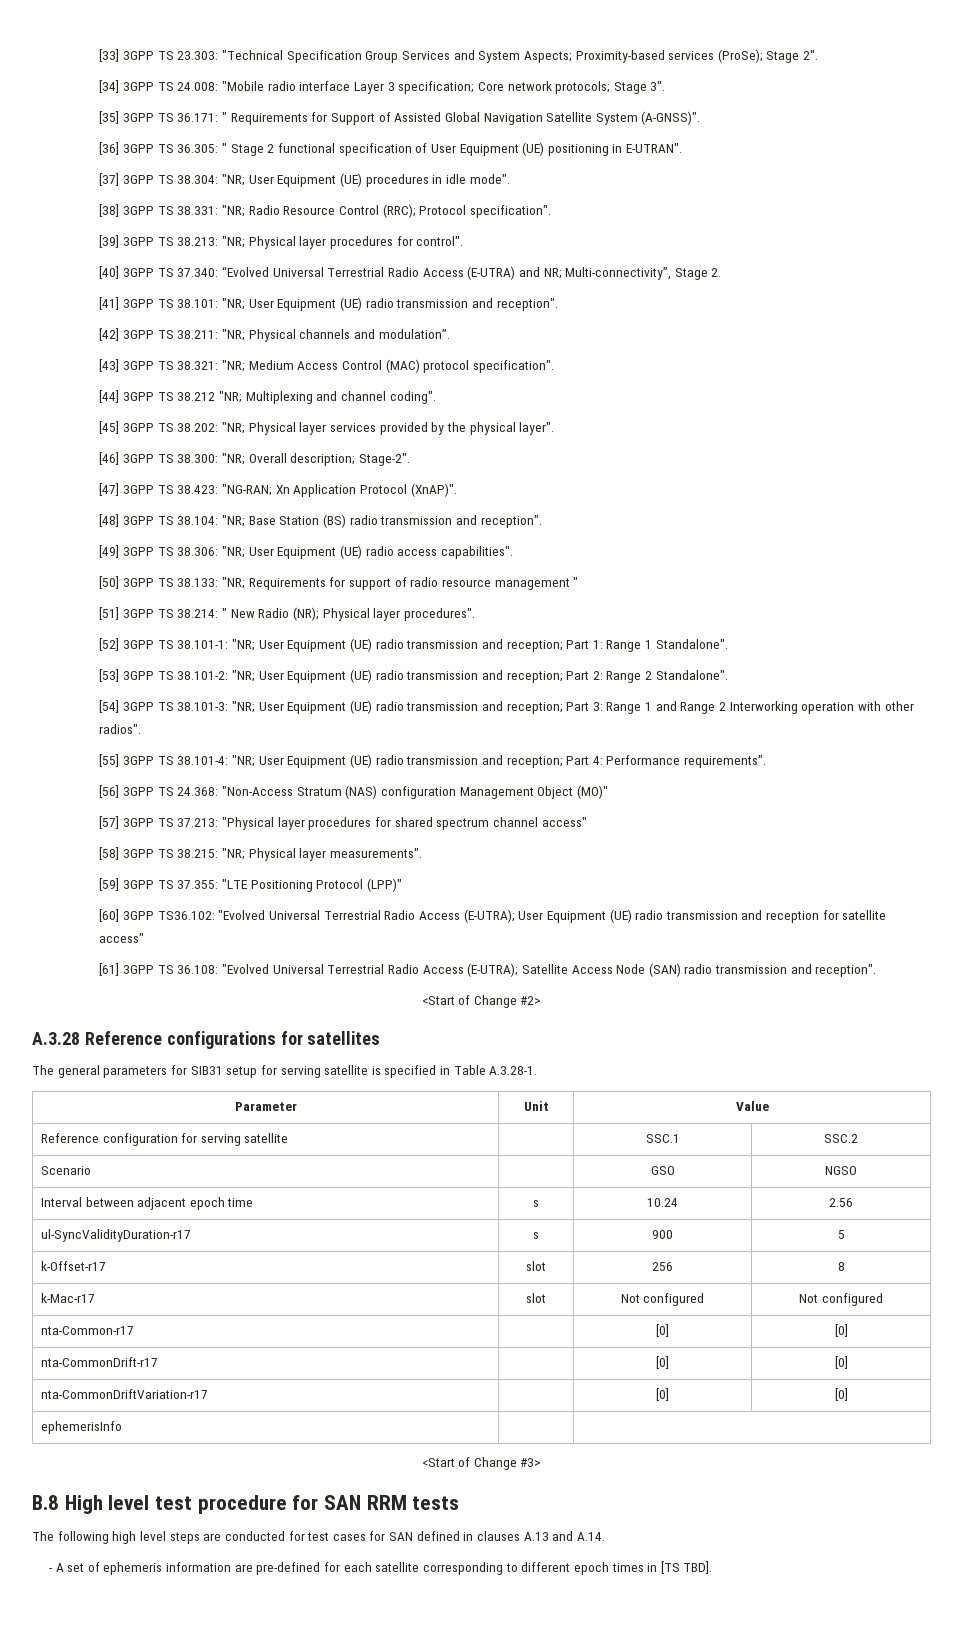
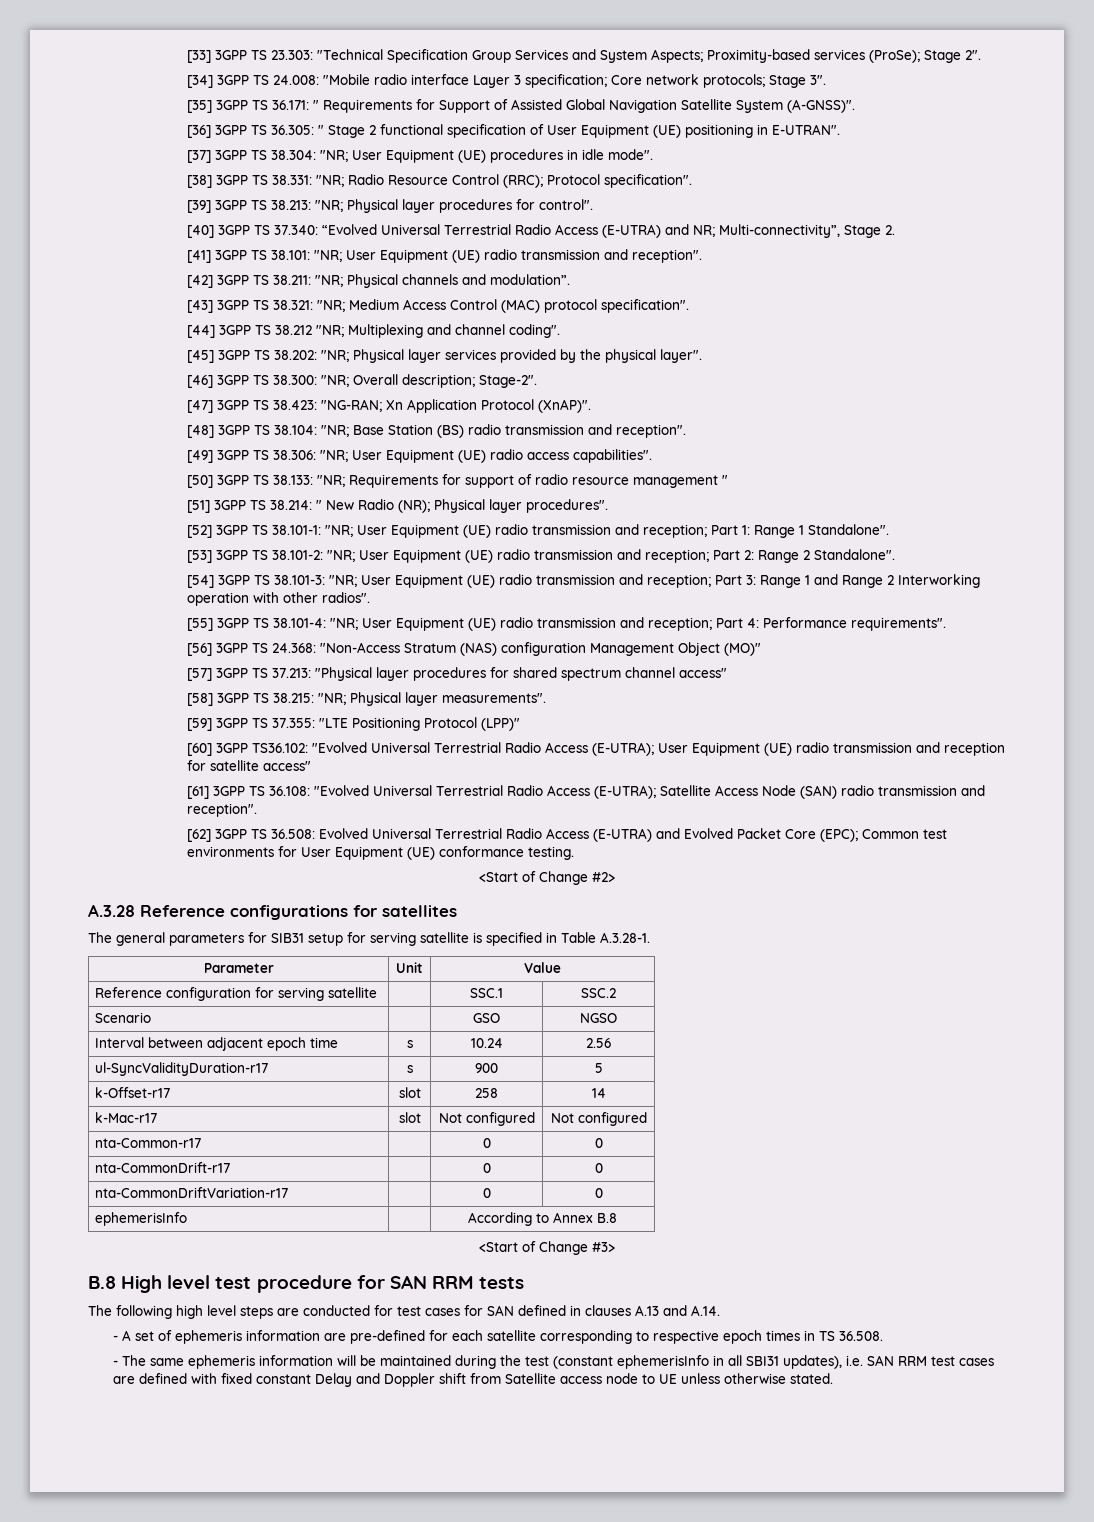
(877, 970) none -> [187,828,948,842] [187,846,575,860] // [62] 3GPP TS 36.508: Evolved Universal Terrestrial Radio Access (E-UTRA) and Evolved Packet Core (EPC); Common test environments for User Equipment (UE) conformance testing.
[652,1262,673,1271] [837,1262,845,1271] 256 | 8 -> [475,1088,498,1098] [591,1088,606,1098] 258 | 14
[656,1324,669,1337] [834,1324,848,1337] [0] | [0] -> [482,1138,491,1148] [594,1138,603,1148] 0 | 0
[656,1356,669,1369] [834,1356,848,1369] [0] | [0] -> [482,1163,491,1173] [594,1163,603,1173] 0 | 0
[656,1388,669,1401] [834,1388,848,1401] [0] | [0] -> [482,1188,491,1198] [594,1188,603,1198] 0 | 0
(122, 1427) none -> [468,1212,617,1226] According to Annex B.8
[521,1562,571,1572] different -> [652,1330,719,1344] respective
[660,1561,713,1574] [TS TBD]. -> [818,1331,883,1341] [112,1355,994,1369] [112,1373,833,1387] TS 36.508. // - The same ephemeris information will be maintained during the test (constant ephemerisInfo in all SBI31 updates), i.e. SAN RRM test cases are defined with fixed constant Delay and Doppler shift from Satellite access node to UE unless otherwise stated.

